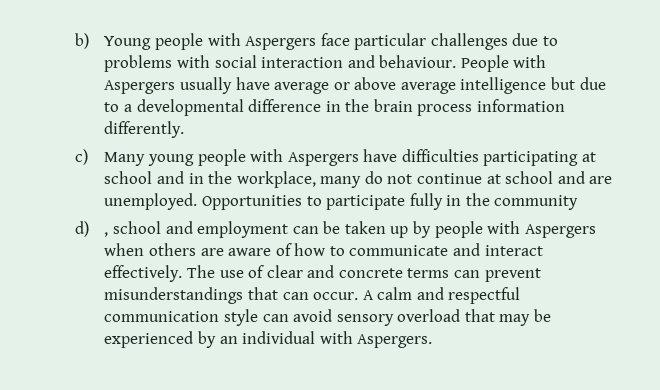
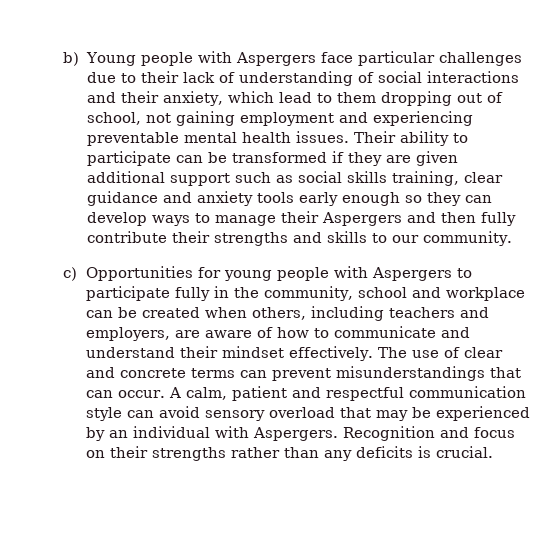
[104,55,547,72] [104,77,606,94] [104,99,566,116] [104,121,185,138] problems with social interaction and behaviour. People with Aspergers usually have average or above average intelligence but due to a developmental difference in the brain process information differently. -> [140,71,519,86] [86,91,503,106] [86,111,473,126] [86,131,468,146] [86,151,458,166] [86,171,503,186] [86,191,492,206] [86,211,516,226] [86,231,512,246] their lack of understanding of social interactions and their anxiety, which lead to them dropping out of school, not gaining employment and experiencing preventable mental health issues. Their ability to participate can be transformed if they are given additional support such as social skills training, clear guidance and anxiety tools early enough so they can develop ways to manage their Aspergers and then fully contribute their strengths and skills to our community.
[104,152,146,166] Many -> [86,266,222,281] Opportunities for
[363,149,597,166] [104,171,613,188] [104,193,302,210] have difficulties participating at school and in the workplace, many do not continue at school and are unemployed. Opportunities -> (453, 274) none
[494,195,579,210] [75,221,596,238] [104,243,196,256] community // d) , school and employment can be taken up by people with Aspergers when others -> [264,286,526,301] [86,306,490,321] [86,327,171,341] community, school and workplace can be created when others, including teachers and employers,
[484,245,543,256] interact -> [86,346,285,358] understand their mindset
[377,287,413,300] calm -> [186,386,288,401] calm, patient
(433, 341) none -> [343,426,516,441] [86,446,494,461] Recognition and focus on their strengths rather than any deficits is crucial.

